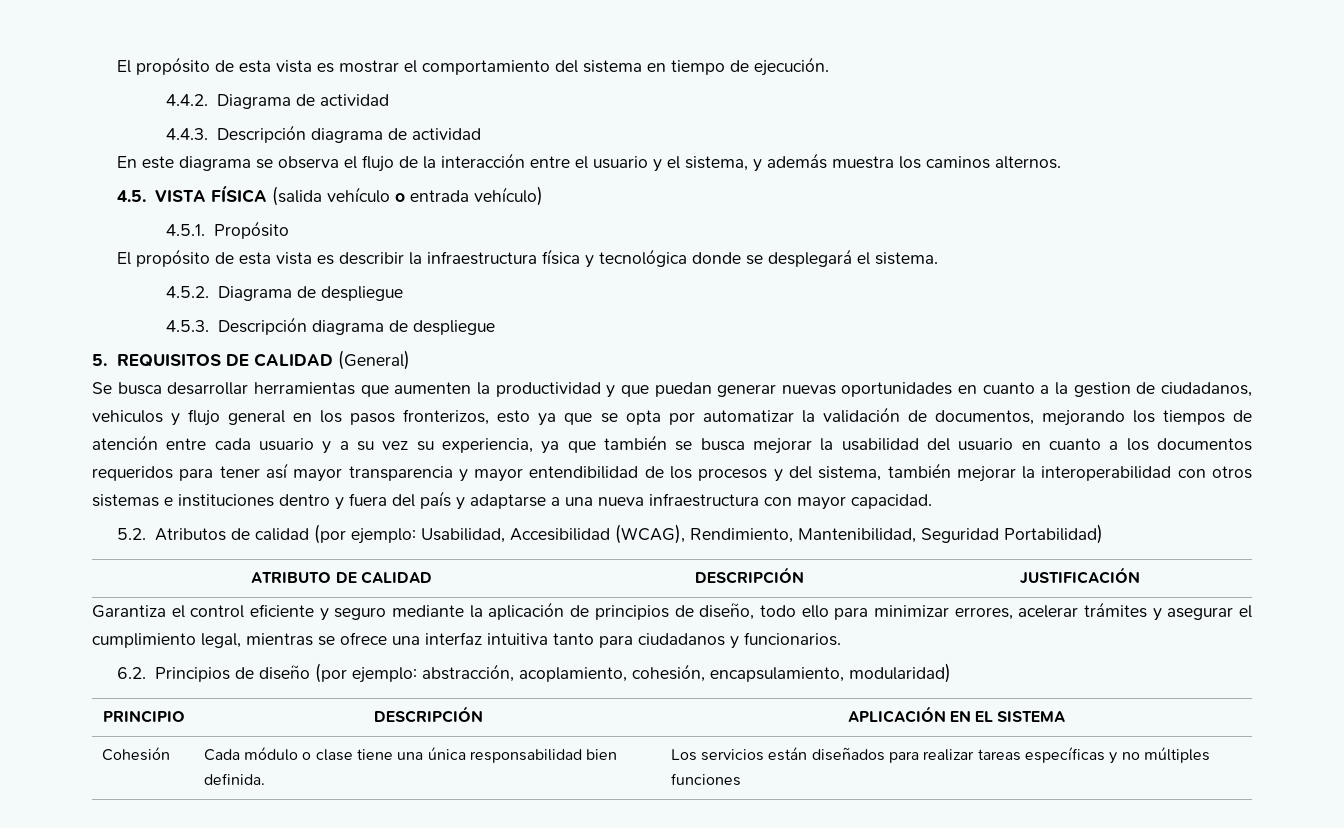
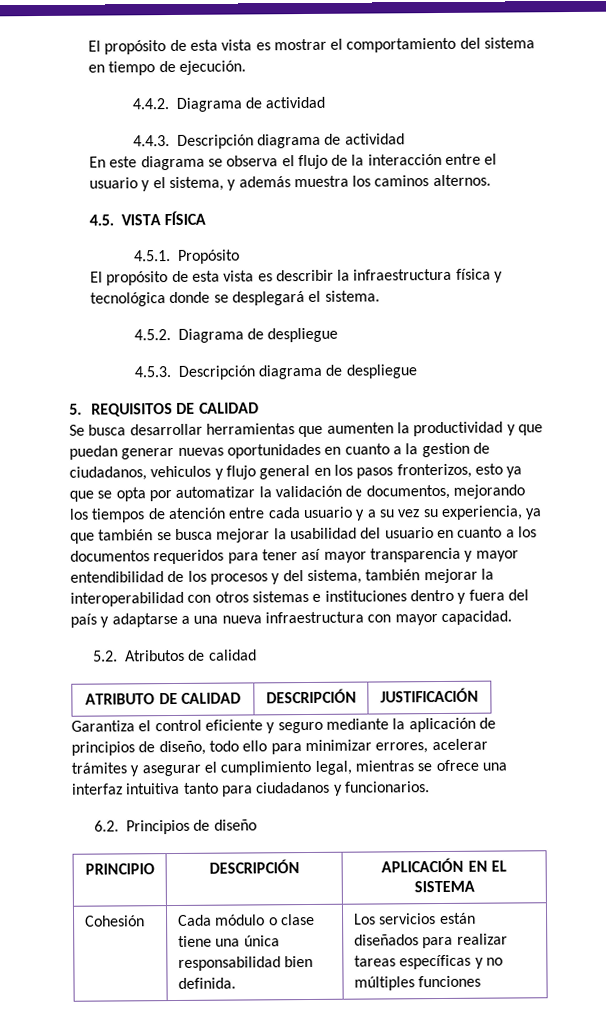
[271,186,543,206] (salida vehículo o entrada vehículo) -> (207, 218) none
[337,350,410,370] (General) -> (259, 408) none
[313,524,1103,544] (por ejemplo: Usabilidad, Accesibilidad (WCAG), Rendimiento, Mantenibilidad, Seguridad Portabilidad) -> (257, 655) none
[314,663,951,683] (por ejemplo: abstracción, acoplamiento, cohesión, encapsulamiento, modularidad) -> (257, 825) none

